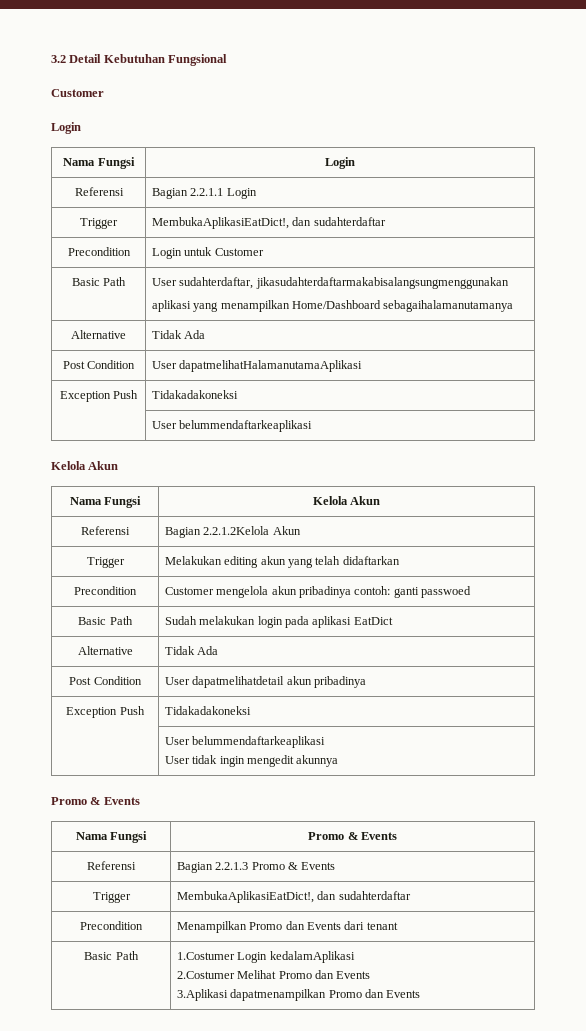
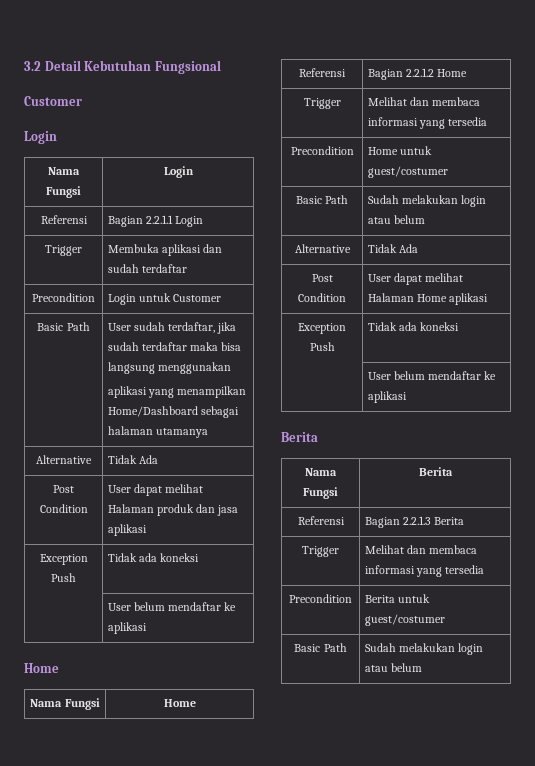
[151,217,386,229] MembukaAplikasiEatDict!, dan sudahterdaftar -> [108,244,223,256] [108,264,188,273] Membuka aplikasi dan sudah terdaftar
[179,277,509,289] sudahterdaftar, jikasudahterdaftarmakabisalangsungmenggunakan -> [134,322,237,334] [108,342,242,351] [108,362,232,374] sudah terdaftar, jika sudah terdaftar maka bisa langsung menggunakan
[383,300,514,312] [71,330,126,339] [151,330,206,339] [62,360,136,369] [151,360,363,372] [59,390,139,402] [151,390,238,399] [151,420,313,432] [51,461,119,470] [69,496,142,508] [312,496,381,505] [81,526,130,535] [164,526,301,538] [86,557,125,568] [164,556,400,568] [74,586,137,595] [164,586,472,598] [78,616,133,625] [164,616,393,628] [77,646,133,655] [164,646,219,655] [69,676,142,685] [164,676,366,688] [66,706,145,718] [164,706,251,715] [164,736,326,748] [164,755,339,767] [51,797,140,805] [75,831,148,843] [308,832,397,840] sebagaihalamanutamanya // Alternative | Tidak Ada // Post Condition | User dapatmelihatHalamanutamaAplikasi // Exception Push | Tidakadakoneksi // | User belummendaftarkeaplikasi // Kelola Akun // Nama Fungsi | Kelola Akun // Referensi | Bagian 2.2.1.2Kelola Akun // Trigger | Melakukan editing akun yang telah didaftarkan // Precondition | Customer mengelola akun pribadinya contoh: ganti passwoed // Basic Path | Sudah melakukan login pada aplikasi EatDict // Alternative | Tidak Ada // Post Condition | User dapatmelihatdetail akun pribadinya // Exception Push | Tidakadakoneksi // | User belummendaftarkeaplikasi // User tidak ingin mengedit akunnya // Promo & Events // Nama Fungsi | Promo & Events -> [201,406,240,418] [108,426,209,438] [36,455,92,464] [108,455,159,464] [53,485,74,493] [39,504,88,513] [108,484,204,496] [108,504,239,516] [108,524,148,536] [39,554,88,565] [51,573,76,582] [108,553,200,562] [108,602,237,611] [108,622,148,634] [24,663,59,673] [30,698,100,710] [163,699,196,707] [299,68,346,77] [368,68,468,80] [303,98,341,109] [368,97,481,106] [368,117,488,129] [290,146,354,155] [368,146,433,155] [368,166,449,178] [295,195,349,204] [368,195,487,207] [368,215,426,224] [294,244,351,253] [368,244,419,253] [311,274,333,282] [298,293,346,302] [368,273,464,285] [368,293,489,305] [298,323,346,334] [309,342,335,351] [368,322,460,331] [368,371,497,380] [368,391,408,403] [281,432,318,442] [305,468,337,476] [303,487,338,499] [418,467,453,476] sebagai halaman utamanya // Alternative | Tidak Ada // Post Condition | User dapat melihat Halaman produk dan jasa aplikasi // Exception Push | Tidak ada koneksi // | User belum mendaftar ke aplikasi // Home // Nama Fungsi | Home // Referensi | Bagian 2.2.1.2 Home // Trigger | Melihat dan membaca informasi yang tersedia // Precondition | Home untuk guest/costumer // Basic Path | Sudah melakukan login atau belum // Alternative | Tidak Ada // Post Condition | User dapat melihat Halaman Home aplikasi // Exception Push | Tidak ada koneksi // | User belum mendaftar ke aplikasi // Berita // Nama Fungsi | Berita
[251,862,336,870] [92,892,131,903] [176,891,411,903] [80,921,143,930] [176,921,398,933] [84,951,139,960] [176,951,355,963] [176,970,371,979] [176,989,421,1001] Promo & Events // Trigger | MembukaAplikasiEatDict!, dan sudahterdaftar // Precondition | Menampilkan Promo dan Events dari tenant // Basic Path | 1.Costumer Login kedalamAplikasi // 2.Costumer Melihat Promo dan Events // 3.Aplikasi dapatmenampilkan Promo dan Events -> [434,517,465,525] [302,546,339,557] [365,545,478,554] [365,565,485,577] [289,594,352,603] [365,594,431,603] [365,614,446,626] [294,643,347,652] [365,643,484,655] [365,663,423,672] Berita // Trigger | Melihat dan membaca informasi yang tersedia // Precondition | Berita untuk guest/costumer // Basic Path | Sudah melakukan login atau belum

